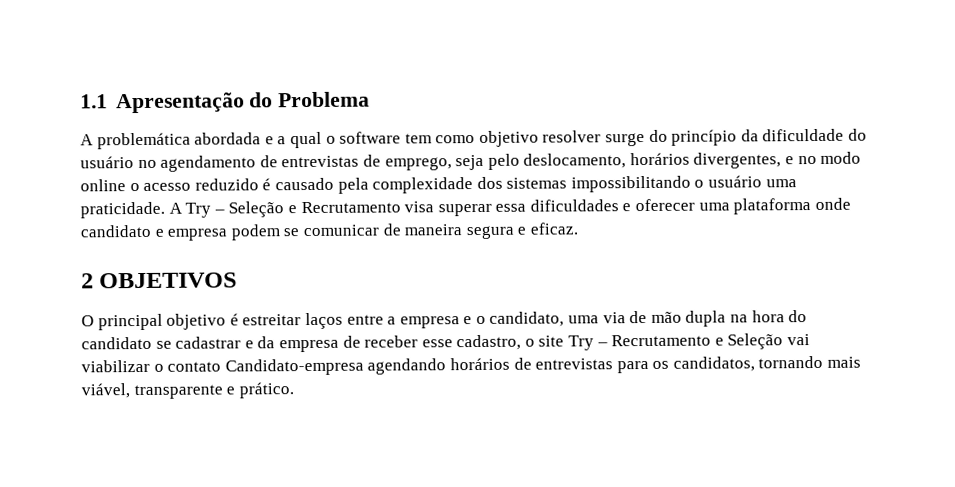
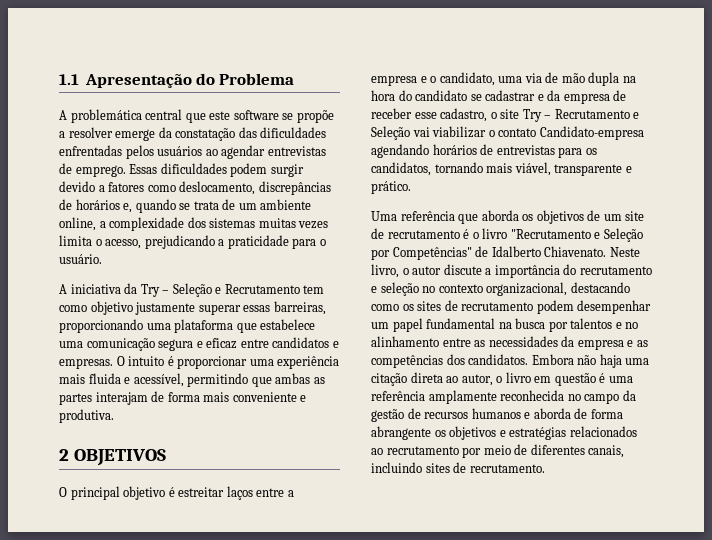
[194,128,868,149] [80,151,862,172] [80,175,797,194] [80,201,183,219] abordada e a qual o software tem como objetivo resolver surge do princípio da dificuldade do usuário no agendamento de entrevistas de emprego, seja pelo deslocamento, horários divergentes, e no modo online o acesso reduzido é causado pela complexidade dos sistemas impossibilitando o usuário uma praticidade. A -> [145,109,334,123] [59,127,327,141] [59,145,326,159] [59,163,304,177] [59,181,331,195] [59,199,312,213] [59,217,329,231] [59,235,326,249] [59,254,102,264] [59,283,138,294] central que este software se propõe a resolver emerge da constatação das dificuldades enfrentadas pelos usuários ao agendar entrevistas de emprego. Essas dificuldades podem surgir devido a fatores como deslocamento, discrepâncias de horários e, quando se trata de um ambiente online, a complexidade dos sistemas muitas vezes limita o acesso, prejudicando a praticidade para o usuário. // A iniciativa da
[404,197,851,217] [80,222,578,241] visa superar essa dificuldades e oferecer uma plataforma onde candidato e empresa podem se comunicar de maneira segura e eficaz. -> [303,285,325,294] [59,301,326,315] [59,319,316,333] [59,337,339,351] [59,356,340,369] [59,373,325,387] [59,391,307,405] [59,409,114,423] tem como objetivo justamente superar essas barreiras, proporcionando uma plataforma que estabelece uma comunicação segura e eficaz entre candidatos e empresas. O intuito é proporcionar uma experiência mais fluida e acessível, permitindo que ambas as partes interajam de forma mais conveniente e produtiva.
(294, 390) none -> [371,210,645,224] [371,228,643,242] [371,246,640,260] [371,264,652,278] [371,282,630,296] [371,300,652,314] [371,318,639,332] [371,336,648,350] [371,354,650,368] [371,372,633,386] [371,390,636,404] [371,408,623,422] [371,426,637,440] [371,444,625,458] [371,462,545,473] // Uma referência que aborda os objetivos de um site de recrutamento é o livro "Recrutamento e Seleção por Competências" de Idalberto Chiavenato. Neste livro, o autor discute a importância do recrutamento e seleção no contexto organizacional, destacando como os sites de recrutamento podem desempenhar um papel fundamental na busca por talentos e no alinhamento entre as necessidades da empresa e as competências dos candidatos. Embora não haja uma citação direta ao autor, o livro em questão é uma referência amplamente reconhecida no campo da gestão de recursos humanos e aborda de forma abrangente os objetivos e estratégias relacionados ao recrutamento por meio de diferentes canais, incluindo sites de recrutamento.

